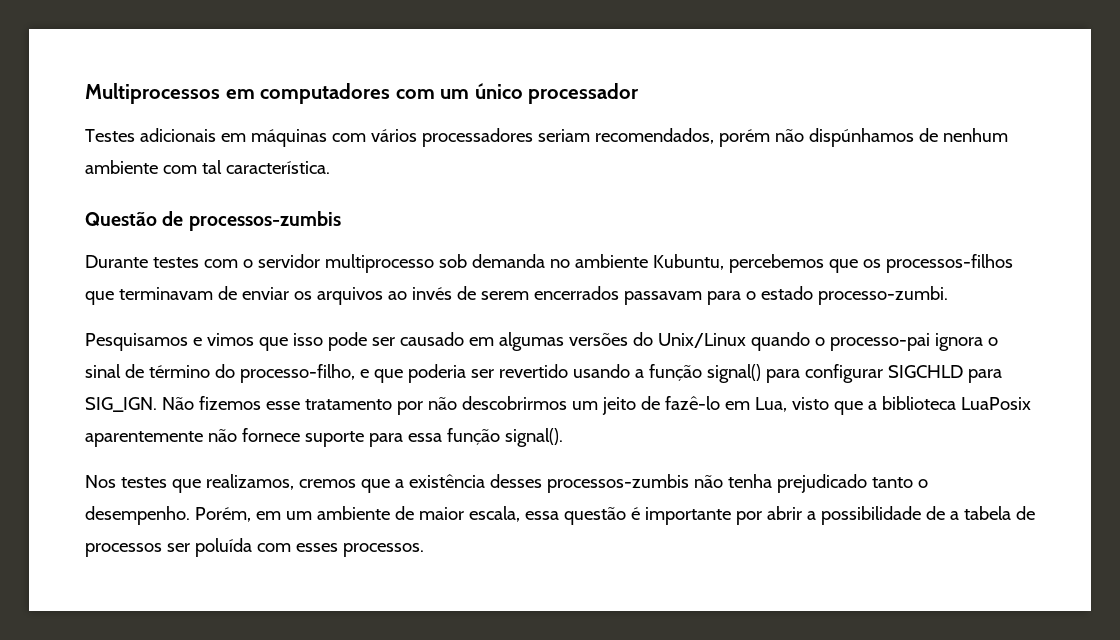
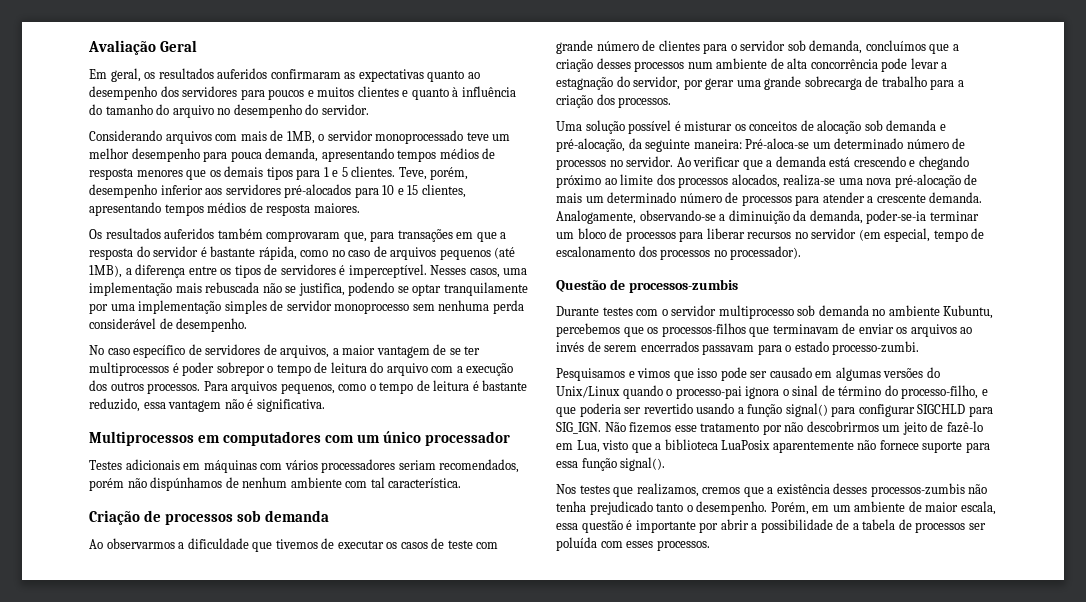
(85, 93) none -> [88,40,198,55] [89,68,480,82] [89,86,516,100] [89,104,369,118] [89,130,511,144] [89,148,496,162] [89,166,469,180] [89,184,466,198] [89,202,360,216] [89,228,507,242] [89,246,516,260] [89,264,528,278] [89,282,528,296] [89,300,524,314] [89,318,248,332] [89,344,481,358] [89,362,514,376] [89,380,528,394] [89,398,325,412] Avaliação Geral // Em geral, os resultados auferidos confirmaram as expectativas quanto ao desempenho dos servidores para poucos e muitos clientes e quanto à influência do tamanho do arquivo no desempenho do servidor. // Considerando arquivos com mais de 1MB, o servidor monoprocessado teve um melhor desempenho para pouca demanda, apresentando tempos médios de resposta menores que os demais tipos para 1 e 5 clientes. Teve, porém, desempenho inferior aos servidores pré-alocados para 10 e 15 clientes, apresentando tempos médios de resposta maiores. // Os resultados auferidos também comprovaram que, para transações em que a resposta do servidor é bastante rápida, como no caso de arquivos pequenos (até 1MB), a diferença entre os tipos de servidores é imperceptível. Nesses casos, uma implementação mais rebuscada não se justifica, podendo se optar tranquilamente por uma implementação simples de servidor monoprocesso sem nenhuma perda considerável de desempenho. // No caso específico de servidores de arquivos, a maior vantagem de se ter multiprocessos é poder sobrepor o tempo de leitura do arquivo com a execução dos outros processos. Para arquivos pequenos, como o tempo de leitura é bastante reduzido, essa vantagem não é significativa. //
(330, 167) none -> [89,510,330,525] [89,538,499,552] [556,40,959,54] [556,58,948,72] [556,76,964,90] [556,94,672,108] [556,120,946,134] [556,138,966,152] [556,156,969,170] [556,174,978,188] [556,192,983,206] [556,210,979,224] [556,228,985,242] [556,246,802,260] // Criação de processos sob demanda // Ao observarmos a dificuldade que tivemos de executar os casos de teste com grande número de clientes para o servidor sob demanda, concluímos que a criação desses processos num ambiente de alta concorrência pode levar a estagnação do servidor, por gerar uma grande sobrecarga de trabalho para a criação dos processos. // Uma solução possível é misturar os conceitos de alocação sob demanda e pré-alocação, da seguinte maneira: Pré-aloca-se um determinado número de processos no servidor. Ao verificar que a demanda está crescendo e chegando próximo ao limite dos processos alocados, realiza-se uma nova pré-alocação de mais um determinado número de processos para atender a crescente demanda. Analogamente, observando-se a diminuição da demanda, poder-se-ia terminar um bloco de processos para liberar recursos no servidor (em especial, tempo de escalonamento dos processos no processador).

